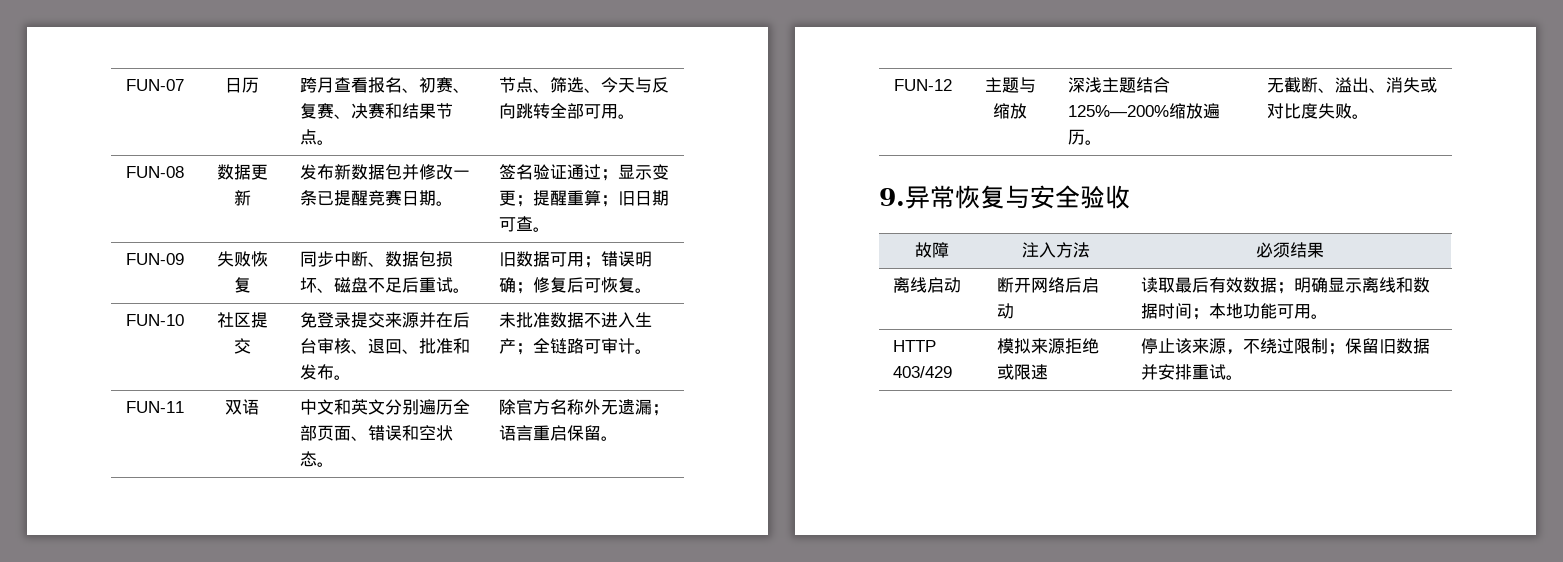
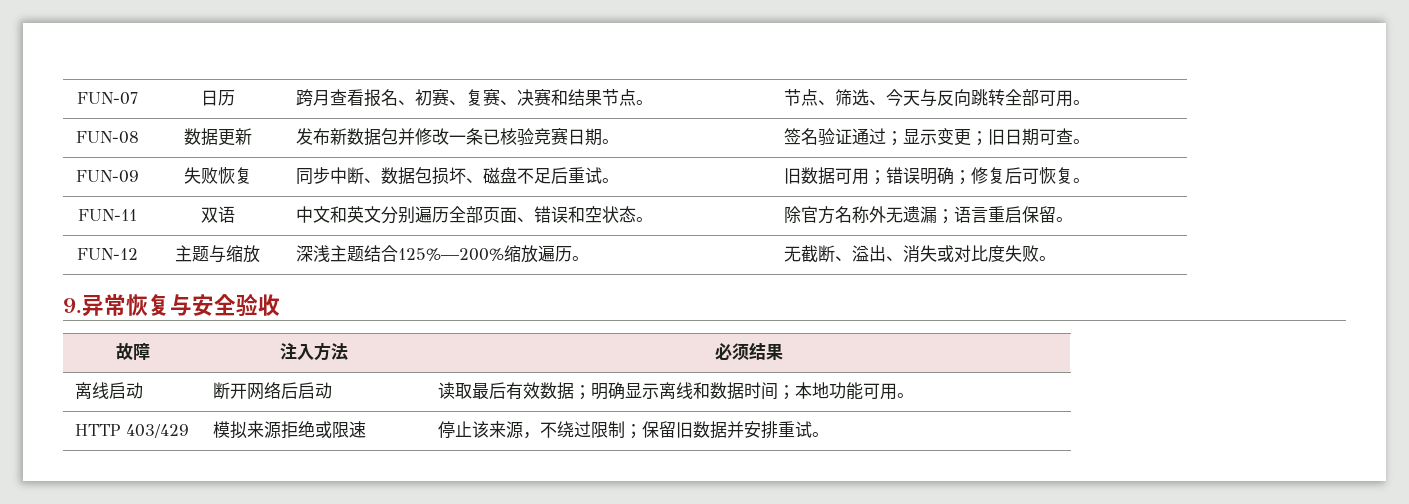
[333,190,368,206] 提醒 -> [499,128,534,146] 核验
[532,190,618,207] 提醒重算； -> (988, 138) none
[125,314,184,326] [216,312,268,328] [233,338,251,354] [299,312,470,328] [299,338,470,354] [299,364,351,380] [498,312,652,328] [498,338,652,355] // FUN-10 | 社区提交 | 免登录提交来源并在后台审核、退回、批准和发布。 | 未批准数据不进入生产；全链路可审计。 -> (1090, 180) none

